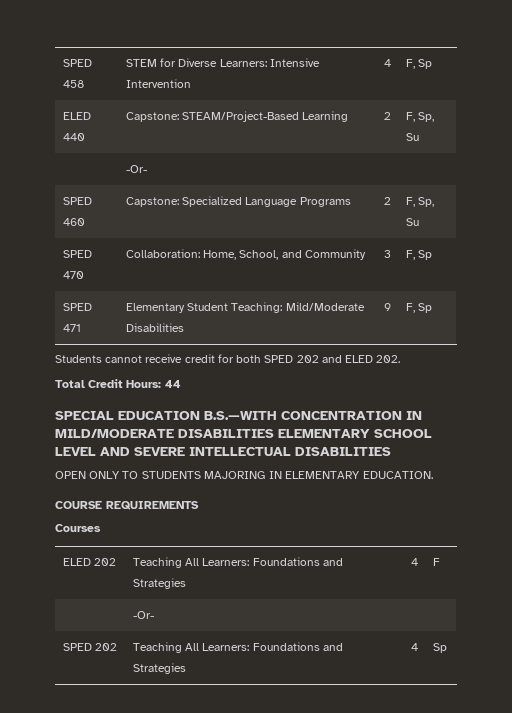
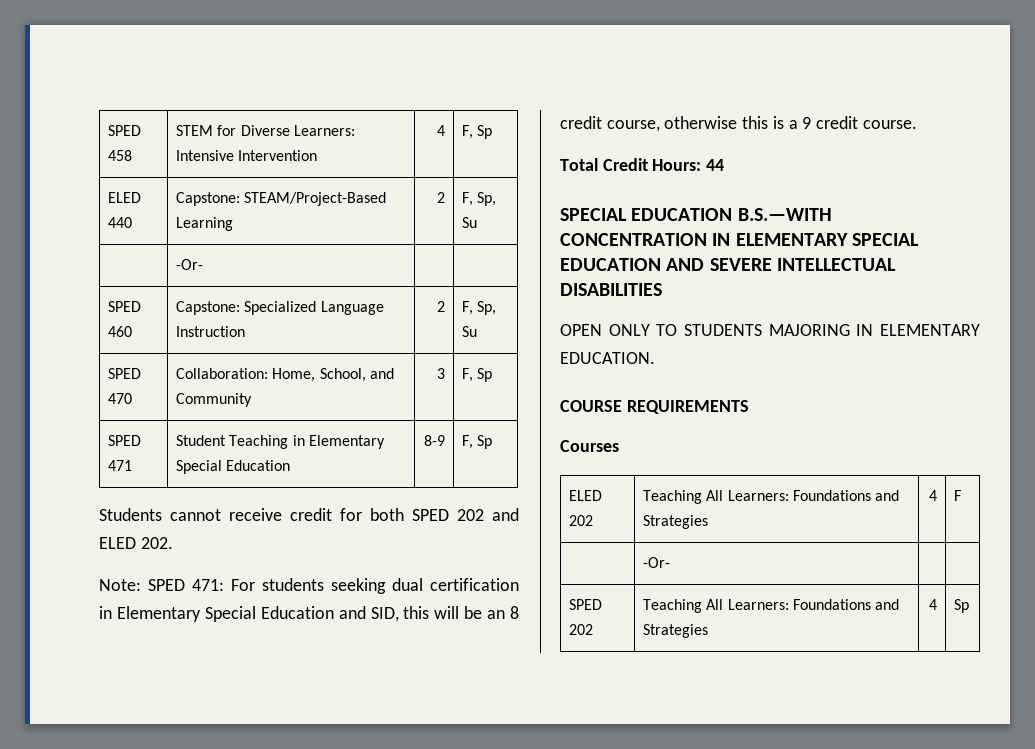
[299,197,351,207] Programs -> [175,326,245,337] Instruction
[125,302,365,313] [125,323,184,332] [384,303,392,311] Elementary Student Teaching: Mild/Moderate Disabilities | 9 -> [175,435,385,449] [175,460,291,474] [424,435,446,446] Student Teaching in Elementary Special Education | 8-9
(401, 359) none -> [99,578,519,594] [99,606,519,622] [560,116,917,132] // Note: SPED 471: For students seeking dual certification in Elementary Special Education and SID, this will be an 8 credit course, otherwise this is a 9 credit course.
[55,429,432,438] [55,447,96,456] MILD/MODERATE DISABILITIES ELEMENTARY SCHOOL LEVEL -> [735,233,919,246] [560,258,661,271] ELEMENTARY SPECIAL EDUCATION

